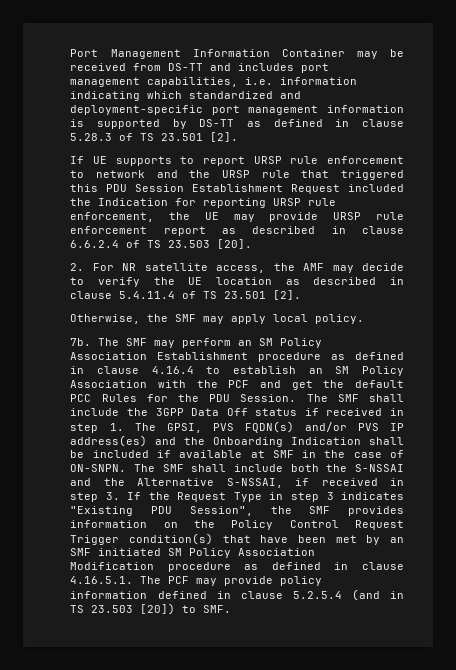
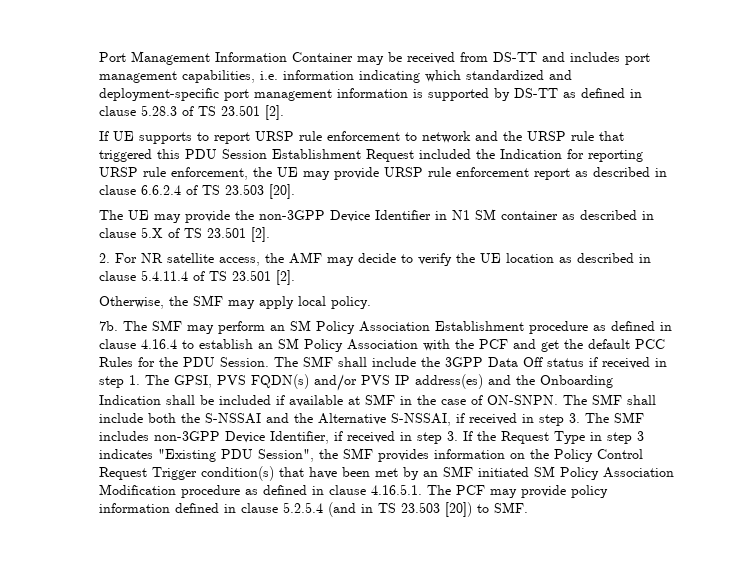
(253, 244) none -> [99,209,655,223] [99,227,271,242] // The UE may provide the non-3GPP Device Identifier in N1 SM container as described in clause 5.X of TS 23.501 [2].
(120, 496) none -> [585,412,645,423] [99,431,459,444] The SMF includes non-3GPP Device Identifier, if received in step 3.

